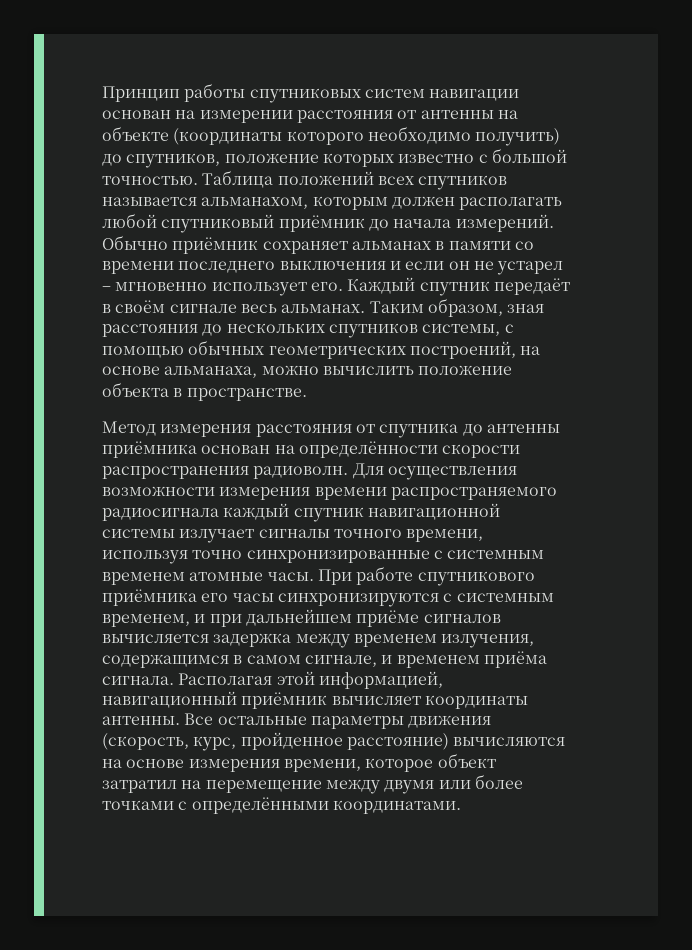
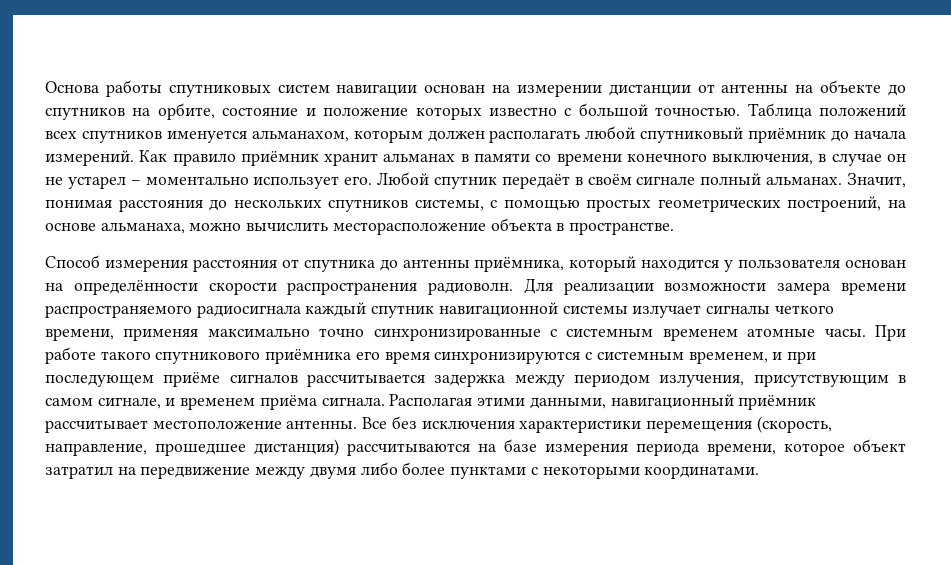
[102,86,180,102] Принцип -> [45,81,99,93] Основа
[296,110,393,123] расстояния -> [608,84,691,96] дистанции
[173,126,561,146] [102,153,221,168] (координаты которого необходимо получить) до спутников, -> [887,84,906,96] [45,103,316,120] до спутников на орбите, состояние и
[102,197,197,206] называется -> [166,130,247,143] именуется
[102,235,348,254] Обычно приёмник сохраняет -> [139,150,379,166] Как правило приёмник хранит
[178,260,445,273] последнего выключения и если -> [626,153,882,166] конечного выключения, в случае
[115,282,208,291] мгновенно -> [145,176,249,185] моментально
[347,277,416,294] Каждый -> [377,172,430,185] Любой
[240,298,545,317] весь альманах. Таким образом, зная -> [700,173,907,188] [45,200,112,208] полный альманах. Значит, понимая
[188,340,265,355] обычных -> [586,199,652,212] простых
[418,365,513,375] положение -> [332,222,486,235] месторасположение
[102,421,156,436] Метод -> [45,255,100,268] Способ
[102,441,197,458] приёмника -> [474,256,841,272] приёмника, который находится у пользователя
[387,466,517,480] [102,486,311,500] осуществления возможности измерения -> [563,282,831,295] реализации возможности замера
[333,529,484,542] [102,550,188,564] точного времени, используя -> [774,305,834,314] [45,328,310,341] четкого времени, применяя максимально
(414, 575) none -> [100,351,151,360] такого
[232,593,274,602] часы -> [384,351,430,364] время
[245,609,352,626] дальнейшем -> [45,374,154,387] последующем
[102,634,209,643] вычисляется -> [307,374,425,387] рассчитывается
[353,634,535,648] [102,654,229,668] временем излучения, содержащимся -> [574,374,889,387] периодом излучения, присутствующим
[276,671,443,689] [102,691,528,709] [102,713,492,729] [102,732,566,751] [102,759,280,772] этой информацией, навигационный приёмник вычисляет координаты антенны. Все остальные параметры движения (скорость, курс, пройденное расстояние) вычисляются на основе измерения -> [477,394,817,410] [45,416,832,433] [45,439,699,456] этими данными, навигационный приёмник рассчитывает местоположение антенны. Все без исключения характеристики перемещения (скорость, направление, прошедшее дистанция) рассчитываются на базе измерения периода
[205,780,322,793] перемещение -> [140,466,251,479] передвижение
[438,774,523,789] [102,797,329,814] или более точками с определёнными -> [360,462,640,479] либо более пунктами с некоторыми

